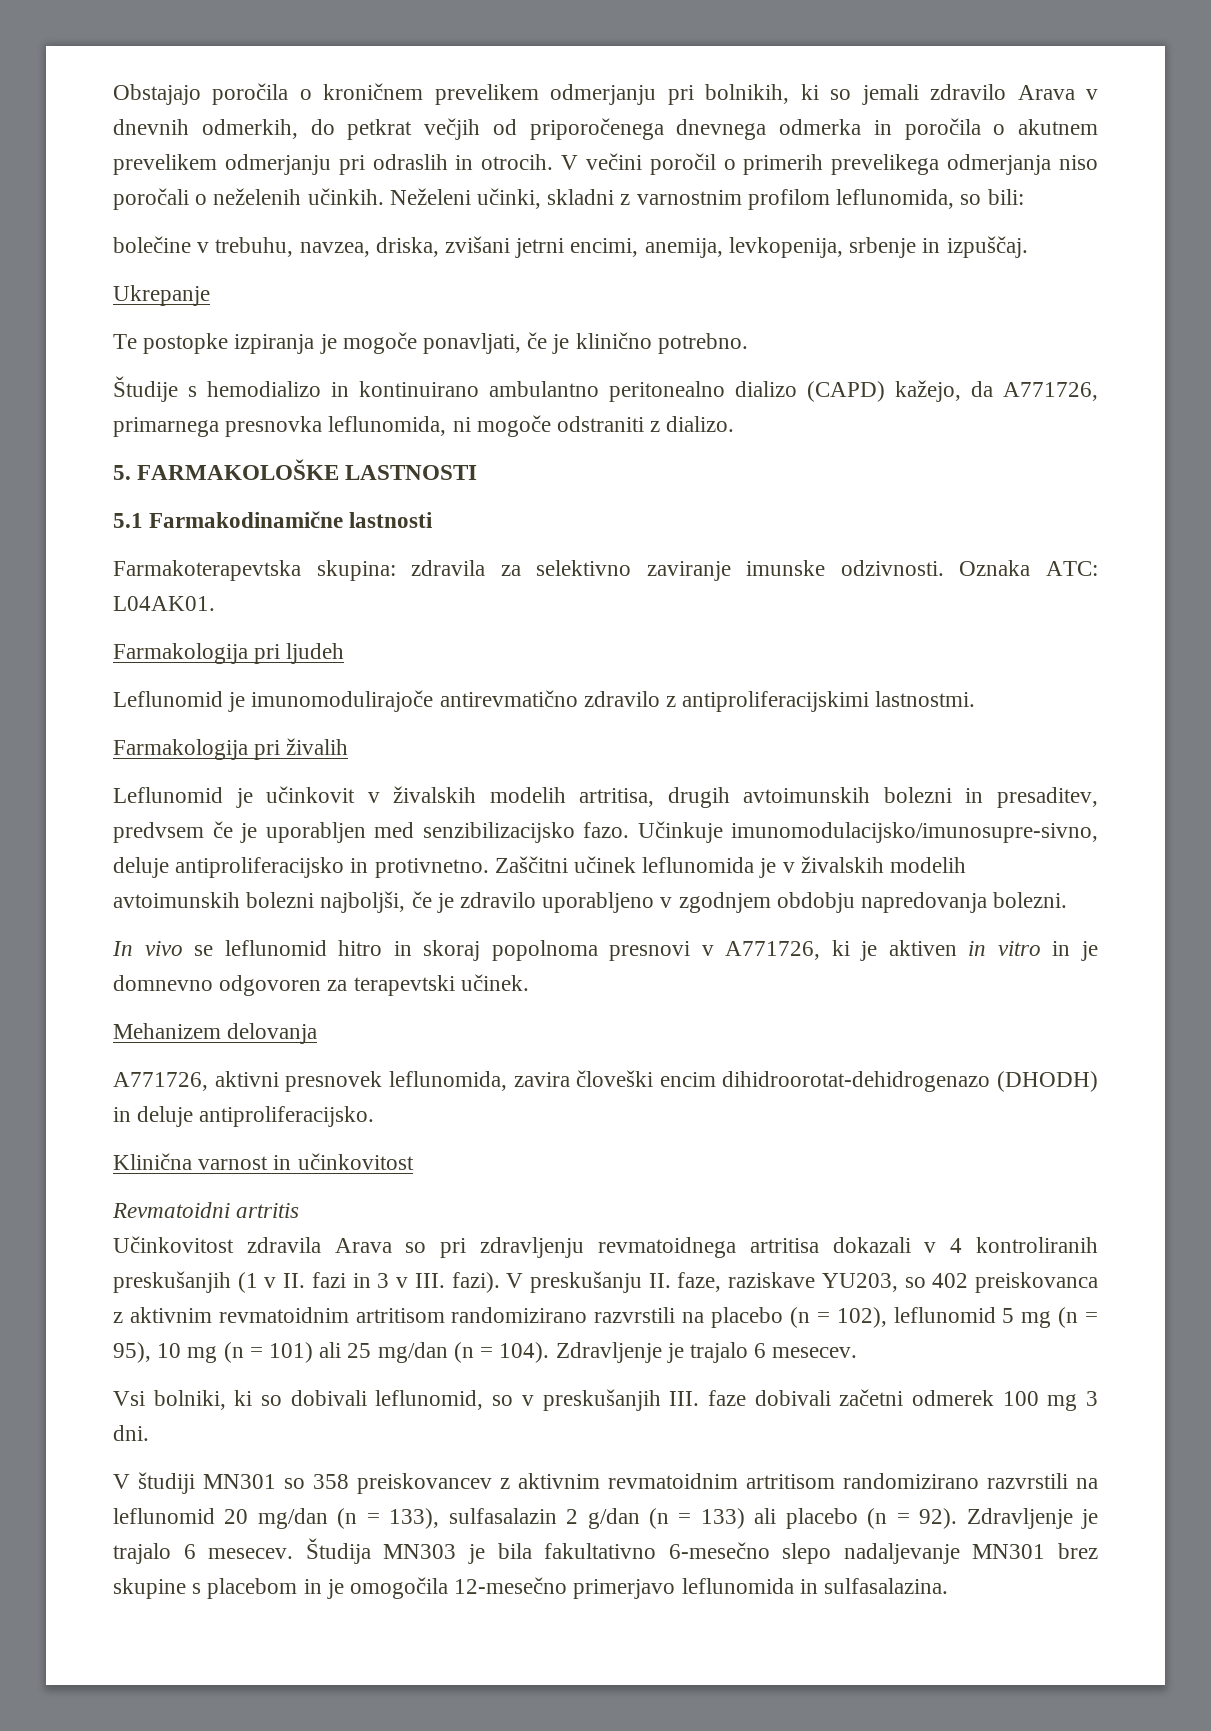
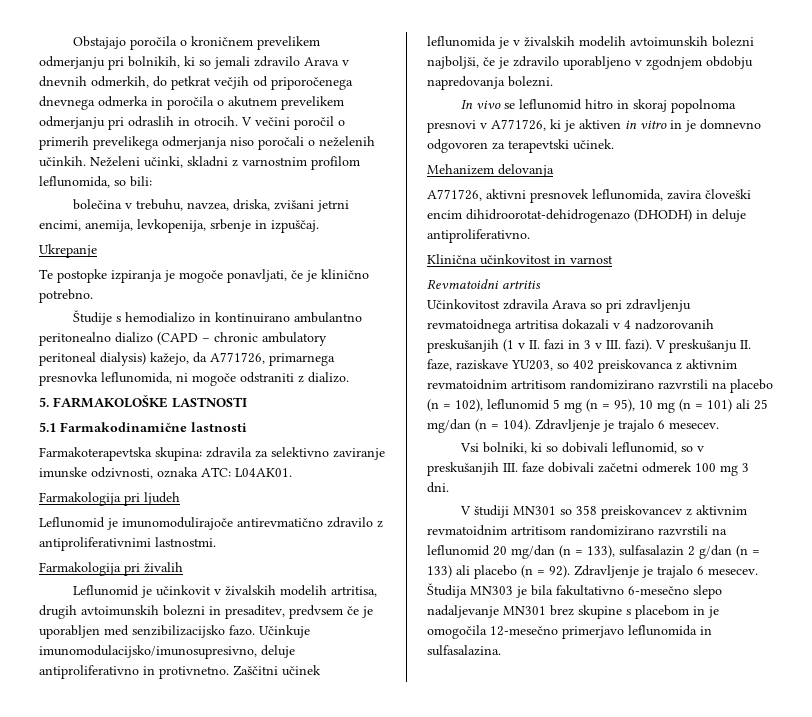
[113,236,191,253] bolečine -> [72,199,122,210] bolečina
[807,381,885,402] (CAPD) -> [157,332,327,346] [39,352,146,366] (CAPD – chronic ambulatory peritoneal dialysis)
[840,560,1031,576] odzivnosti. Oznaka -> [91,467,198,479] odzivnosti, oznaka
[682,691,870,712] antiproliferacijskimi -> [39,537,151,551] antiproliferativnimi
[731,822,1098,843] [113,857,345,878] imunomodulacijsko/imunosupre-sivno, deluje antiproliferacijsko -> [39,645,295,659] [39,665,139,679] imunomodulacijsko/imunosupresivno, deluje antiproliferativno
[199,1106,375,1127] antiproliferacijsko. -> [427,229,530,243] antiproliferativno.
(192, 1161) none -> [480,254,566,265] učinkovitost in
[273,1153,414,1170] in učinkovitost -> (613, 259) none
[975,1237,1098,1253] kontroliranih -> [635,319,714,330] nadzorovanih

